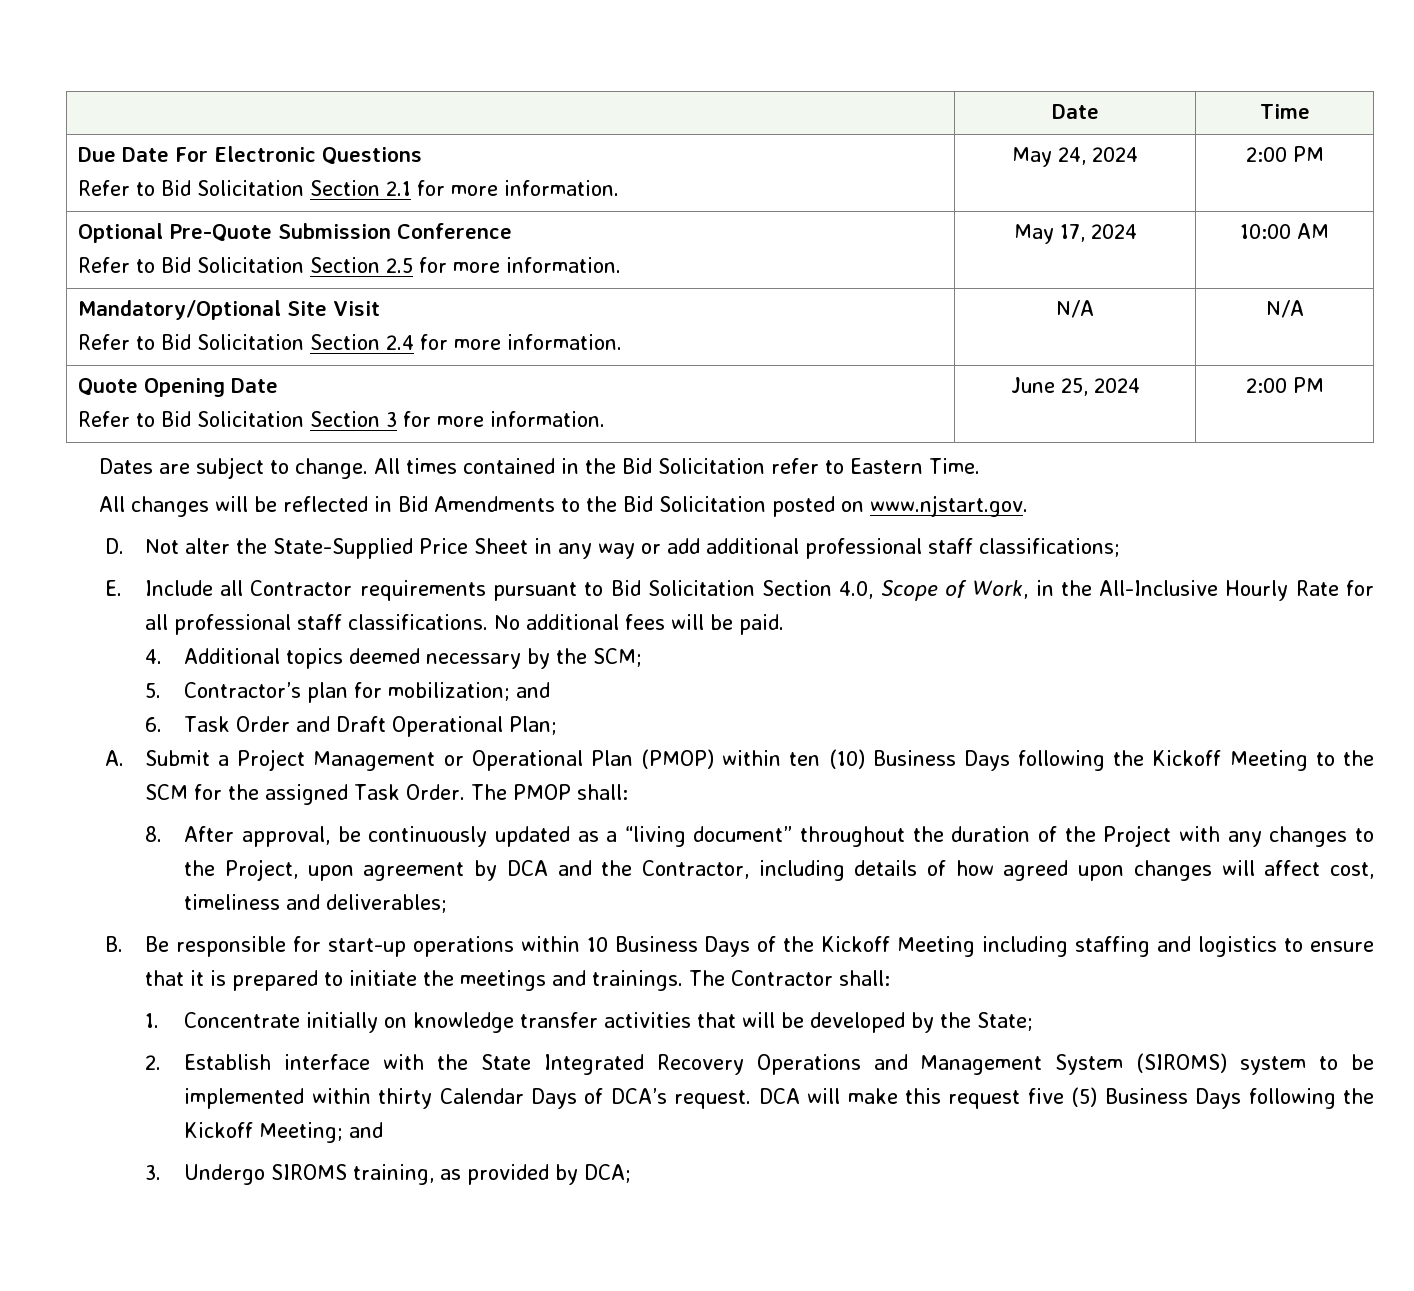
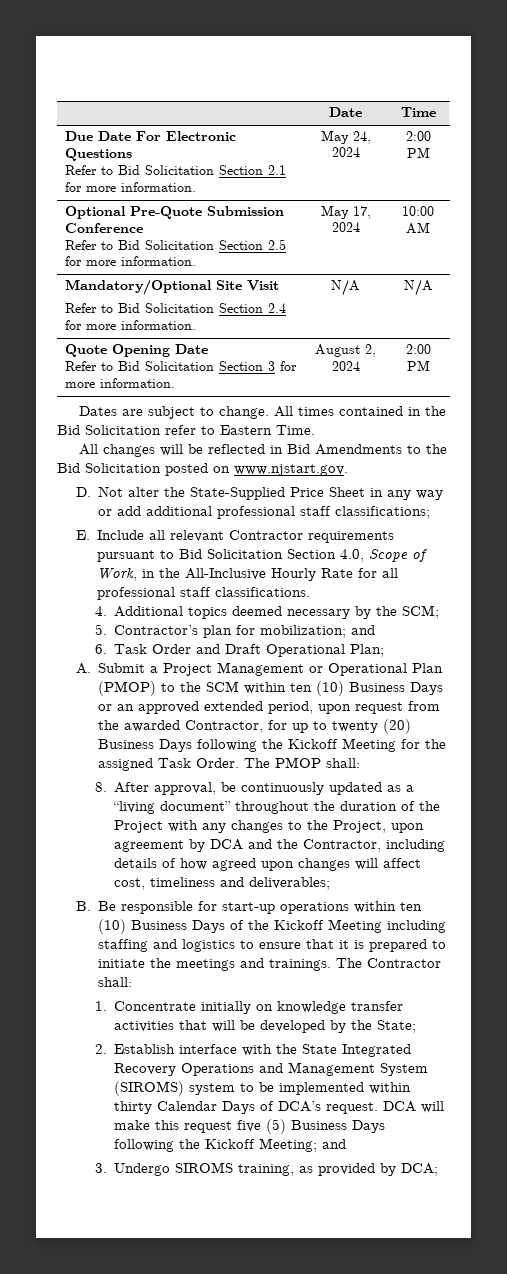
[1010,377,1088,396] June 25, -> [315,344,376,357] August 2,
(244, 588) none -> [170,530,225,542] relevant
[493,614,784,635] No additional fees will be paid. -> (311, 592) none
[722,749,1010,771] within ten (10) Business Days -> [161,681,444,696] [98,701,441,714] [98,719,412,734] [98,739,193,752] to the SCM within ten (10) Business Days or an approved extended period, upon request from the awarded Contractor, for up to twenty (20) Business Days
[1315,750,1374,766] [144,784,188,800] to the SCM -> (397, 745) none
[586,937,608,952] 10 -> [400,902,423,911] [98,919,127,934] ten (10)

